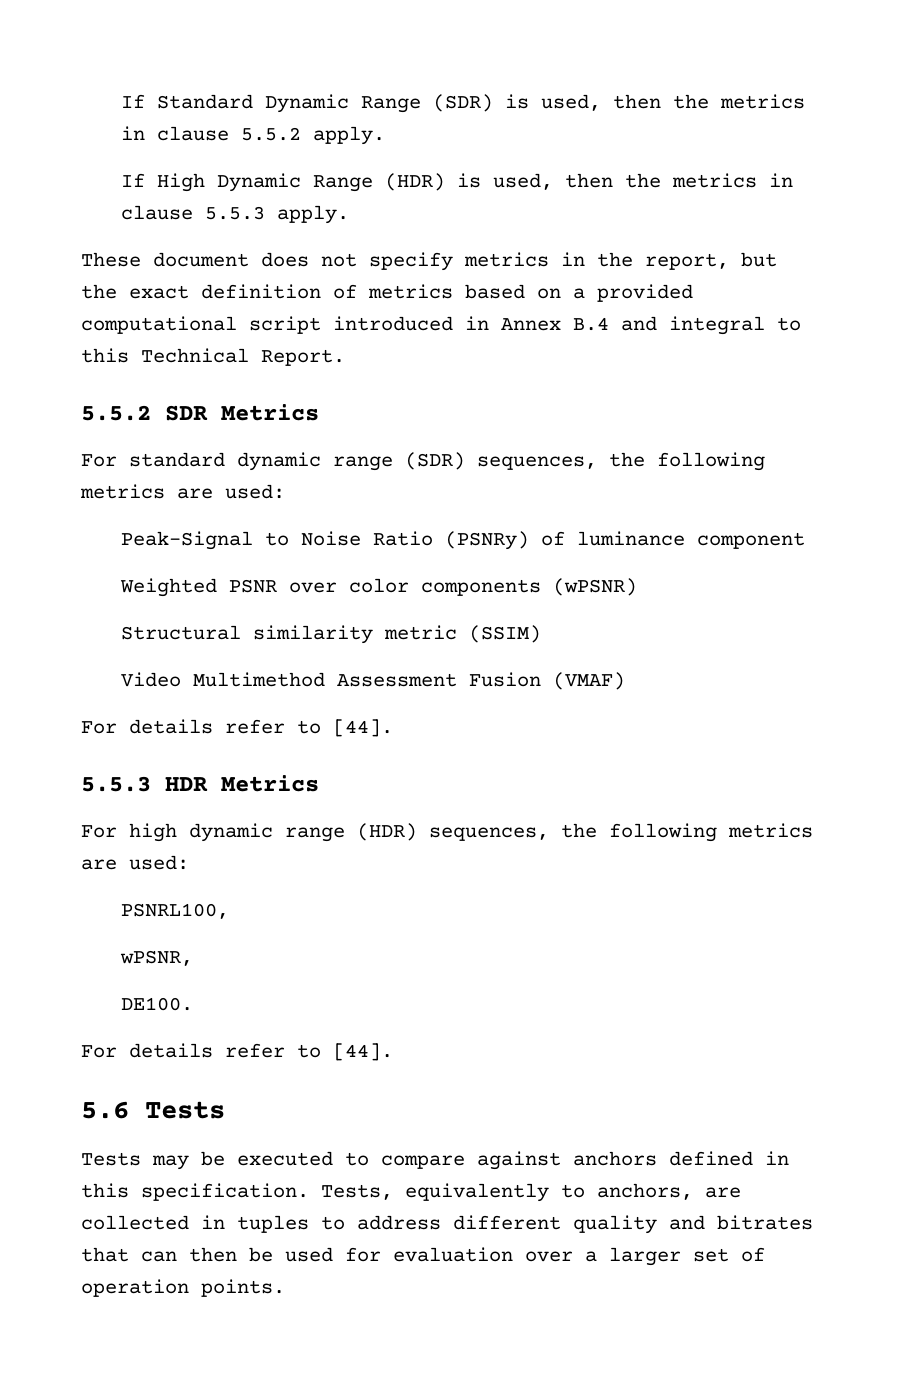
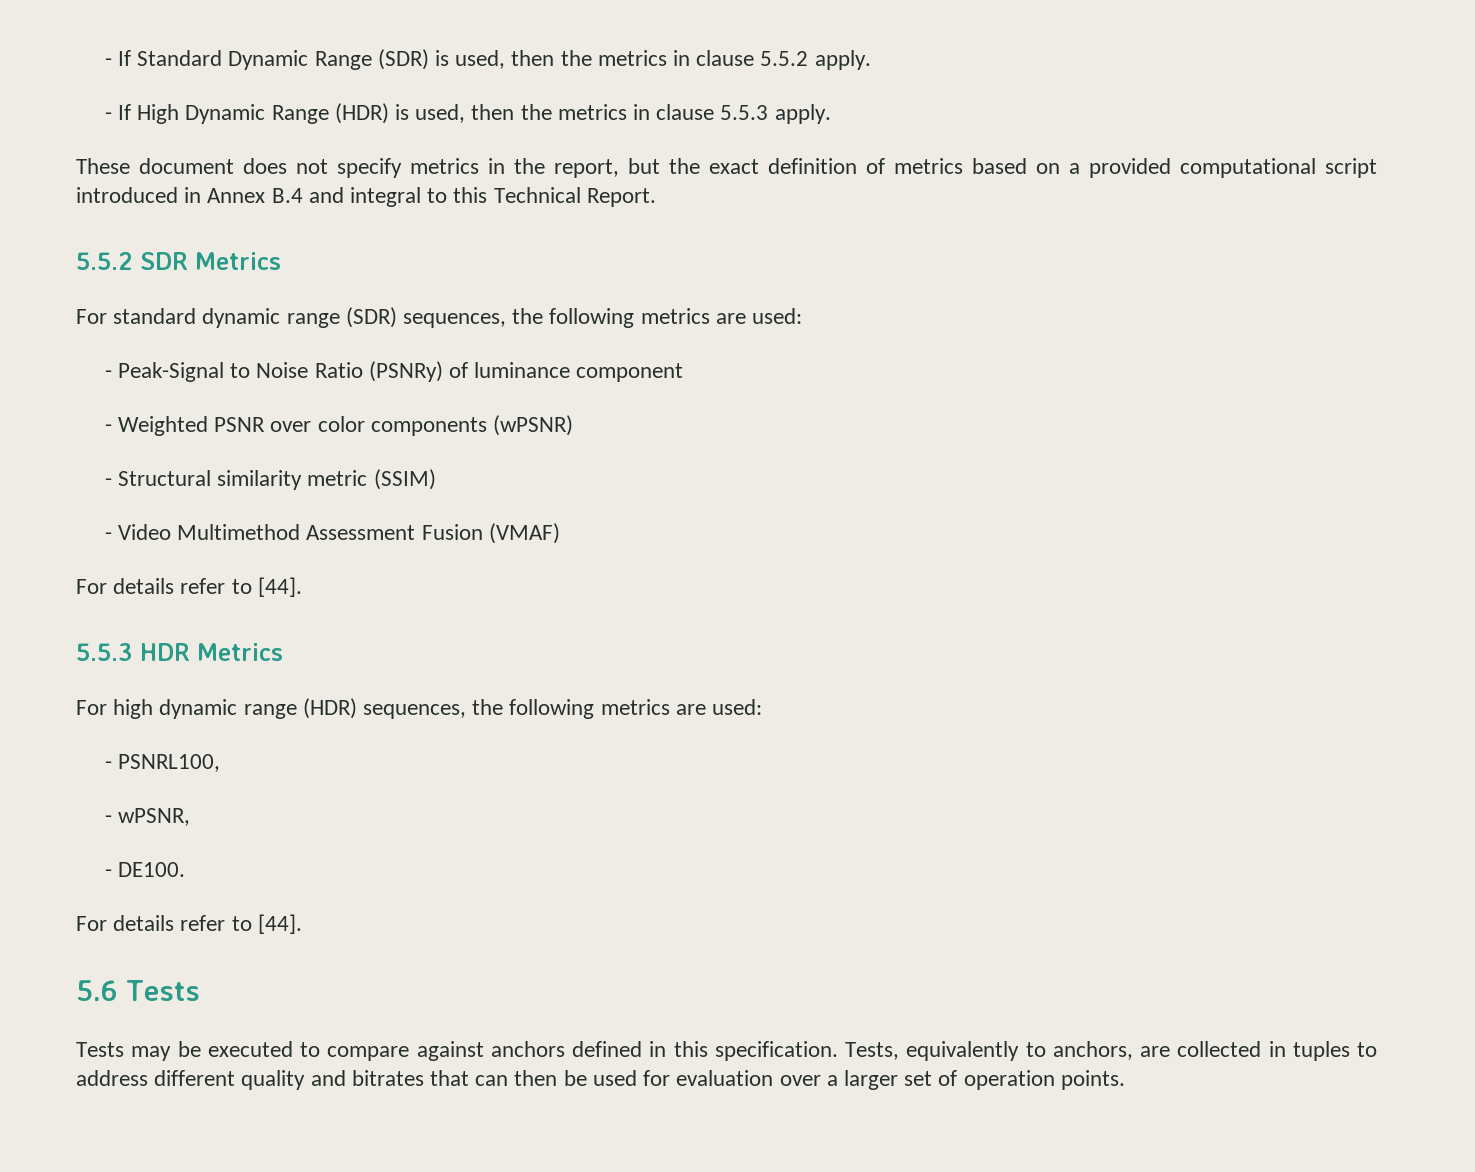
(121, 101) none -> [104,58,112,66] -
(386, 135) none -> [104,112,112,120] -
(285, 491) none -> [104,370,112,378] -
(806, 540) none -> [104,424,112,432] -
(638, 587) none -> [104,478,112,486] -
(542, 634) none -> [104,532,112,540] -
(189, 862) none -> [104,761,112,769] -
(230, 911) none -> [104,815,112,823] -
(194, 958) none -> [104,869,112,877] -

